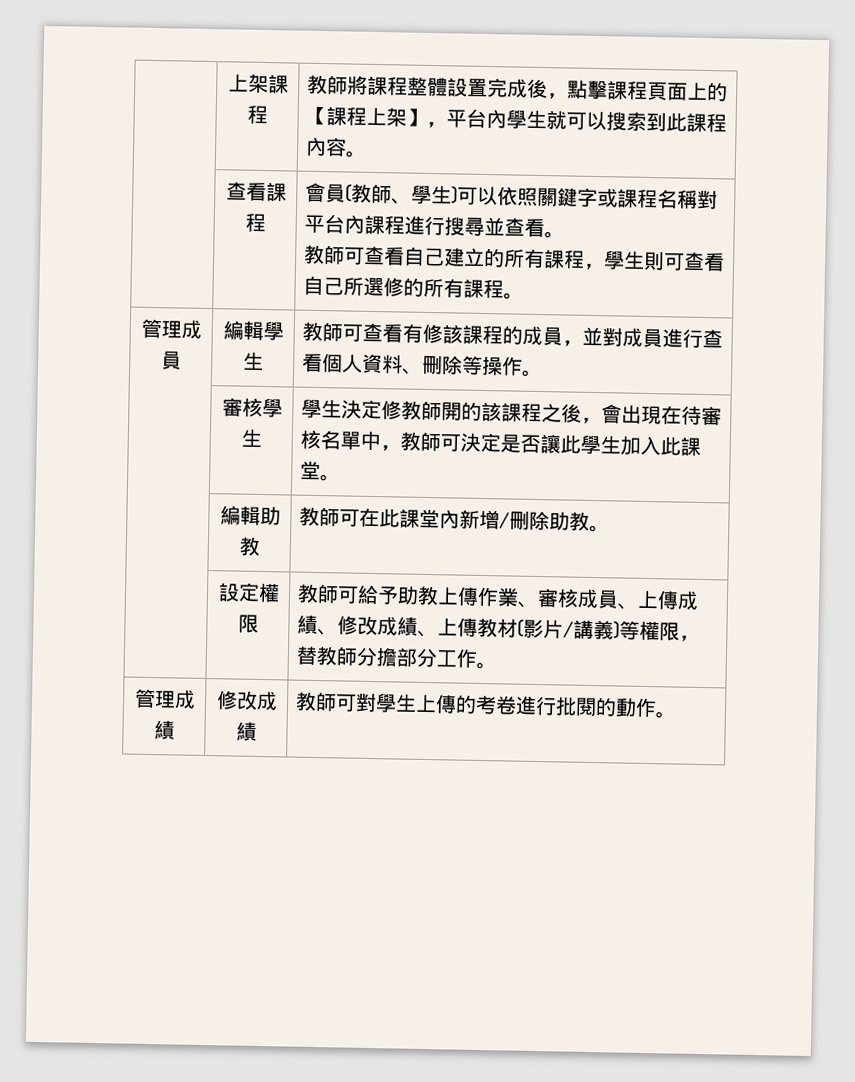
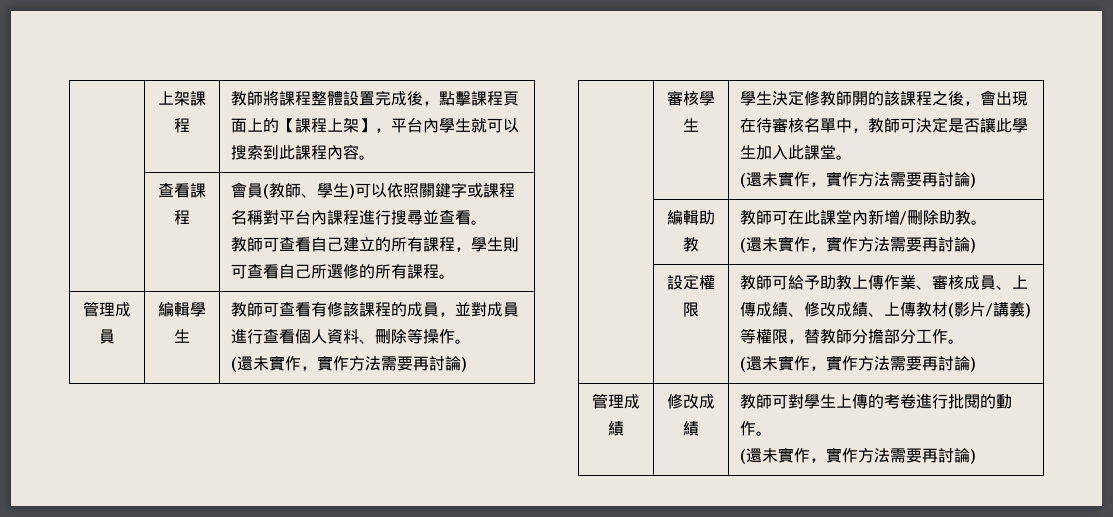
(543, 373) none -> [231,355,468,372] // (還未實作，實作方法需要再討論)
(341, 478) none -> [740,171,977,188] // (還未實作，實作方法需要再討論)
(610, 528) none -> [740,236,977,253] // (還未實作，實作方法需要再討論)
(497, 665) none -> [740,355,977,372] // (還未實作，實作方法需要再討論)
(676, 715) none -> [740,447,977,464] // (還未實作，實作方法需要再討論)

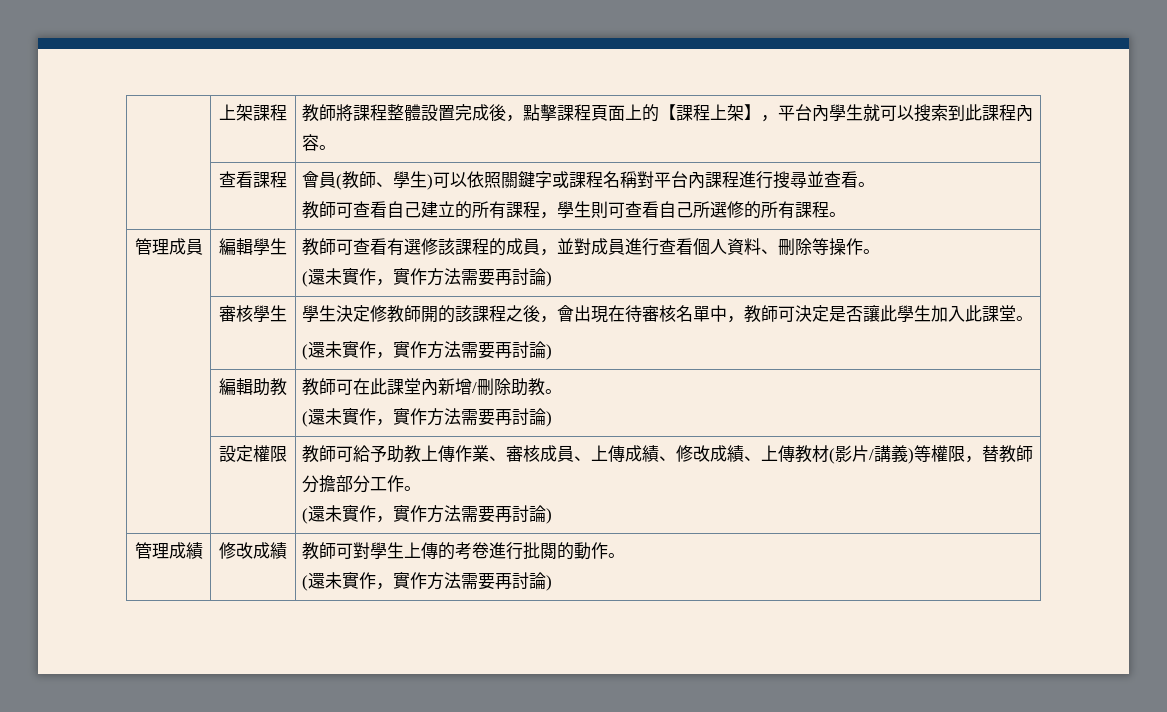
(328, 309) none -> [403,238,421,255] 選

